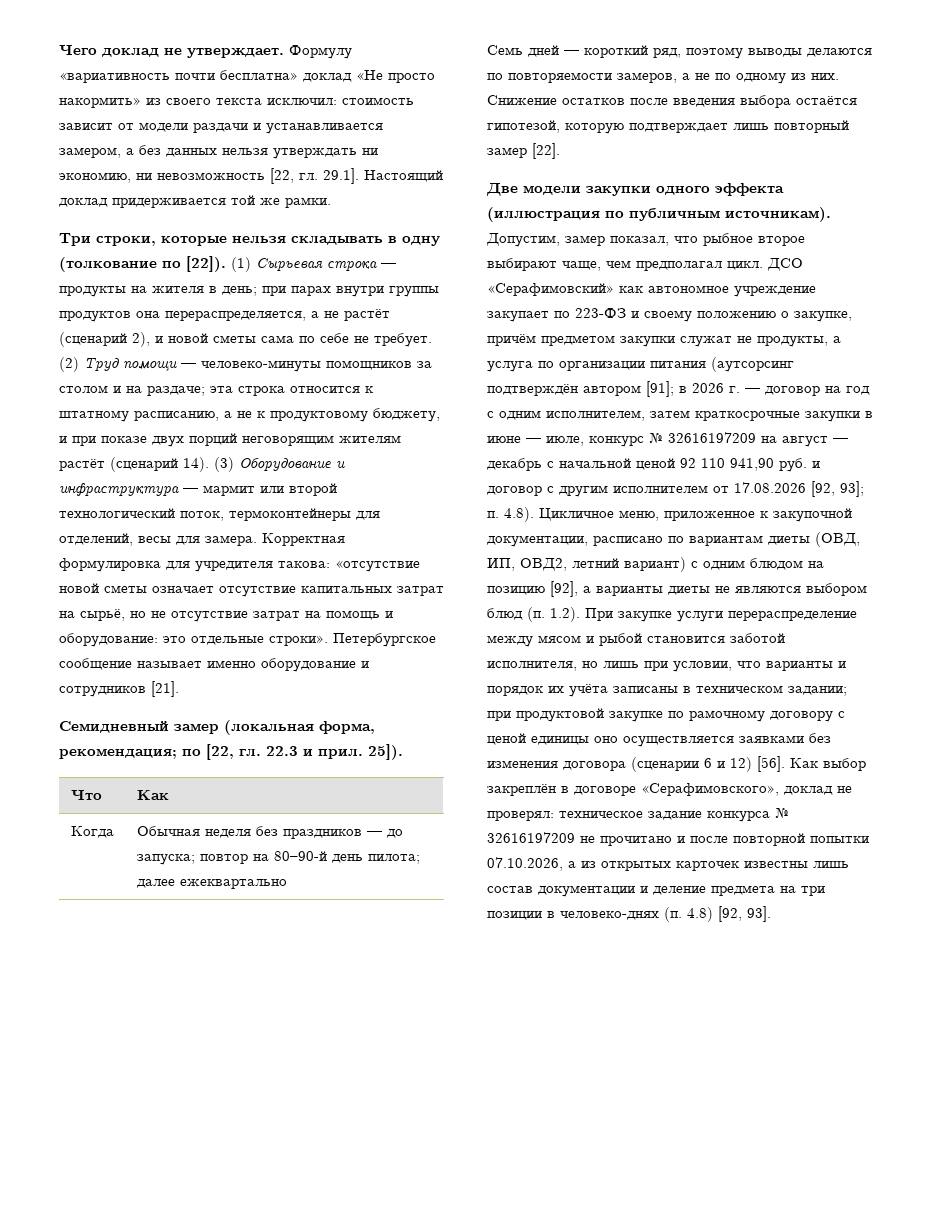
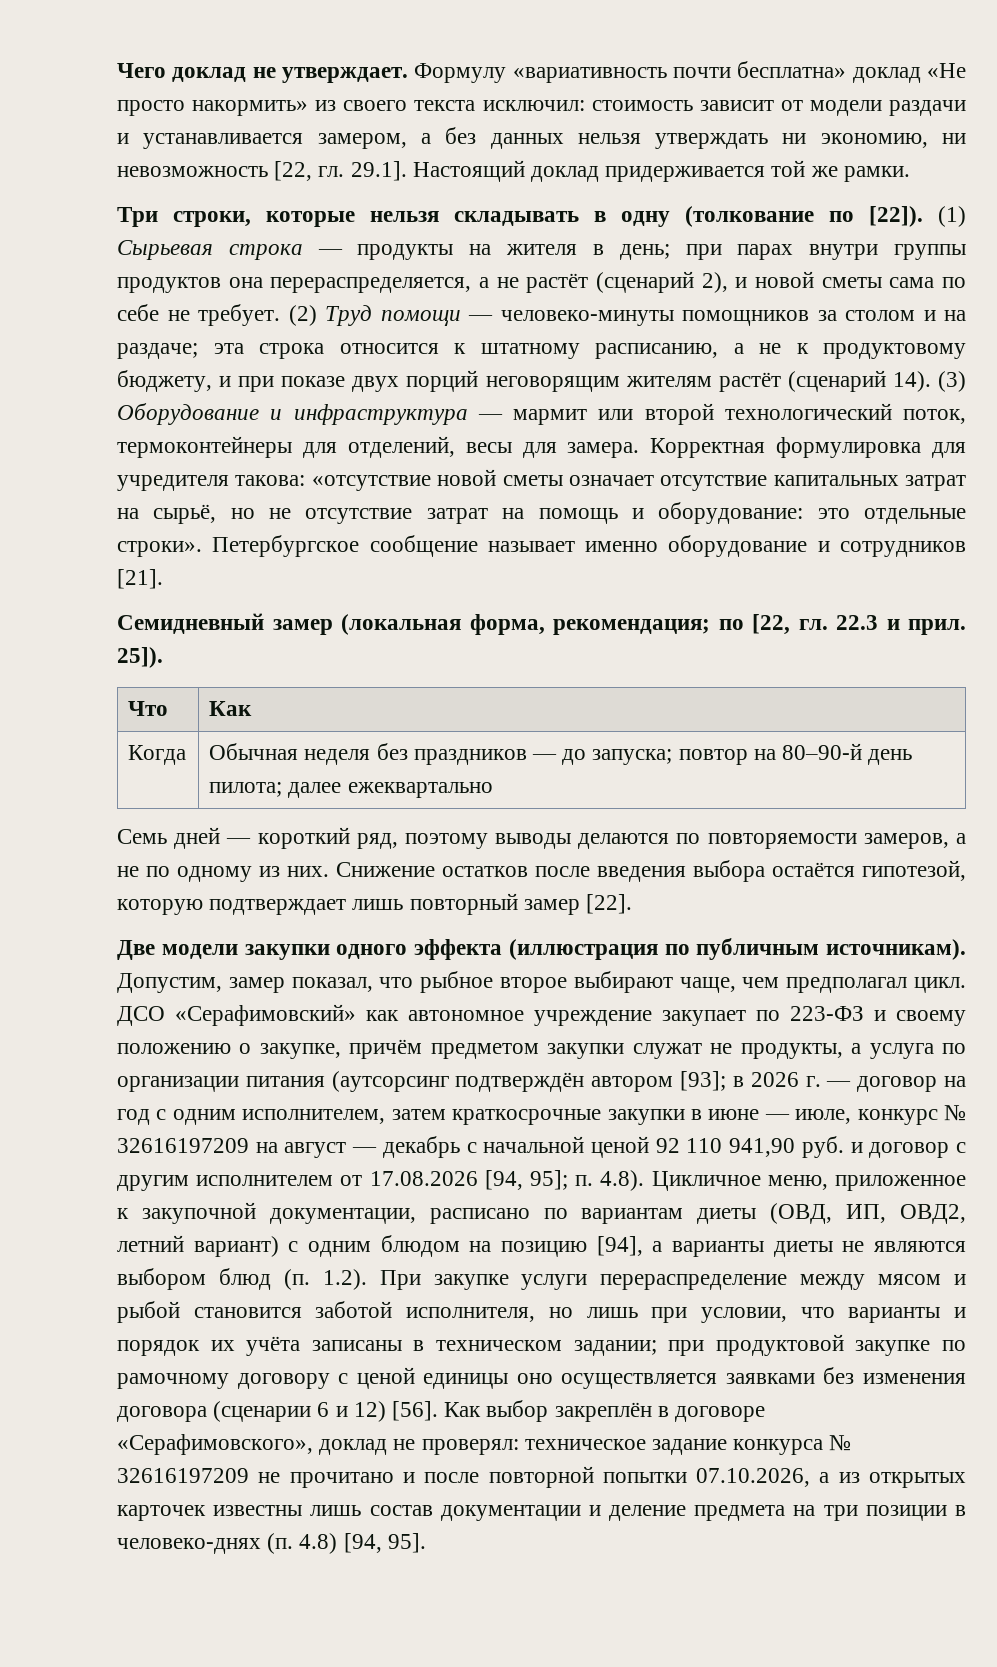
[646,381,674,397] [91]; -> [680,1071,727,1091] [93];
[811,481,864,497] [92, 93]; -> [484,1170,568,1190] [94, 95];
[550,581,578,597] [92], -> [596,1236,643,1256] [94],
[718,906,771,922] [92, 93]. -> [343,1533,426,1553] [94, 95].

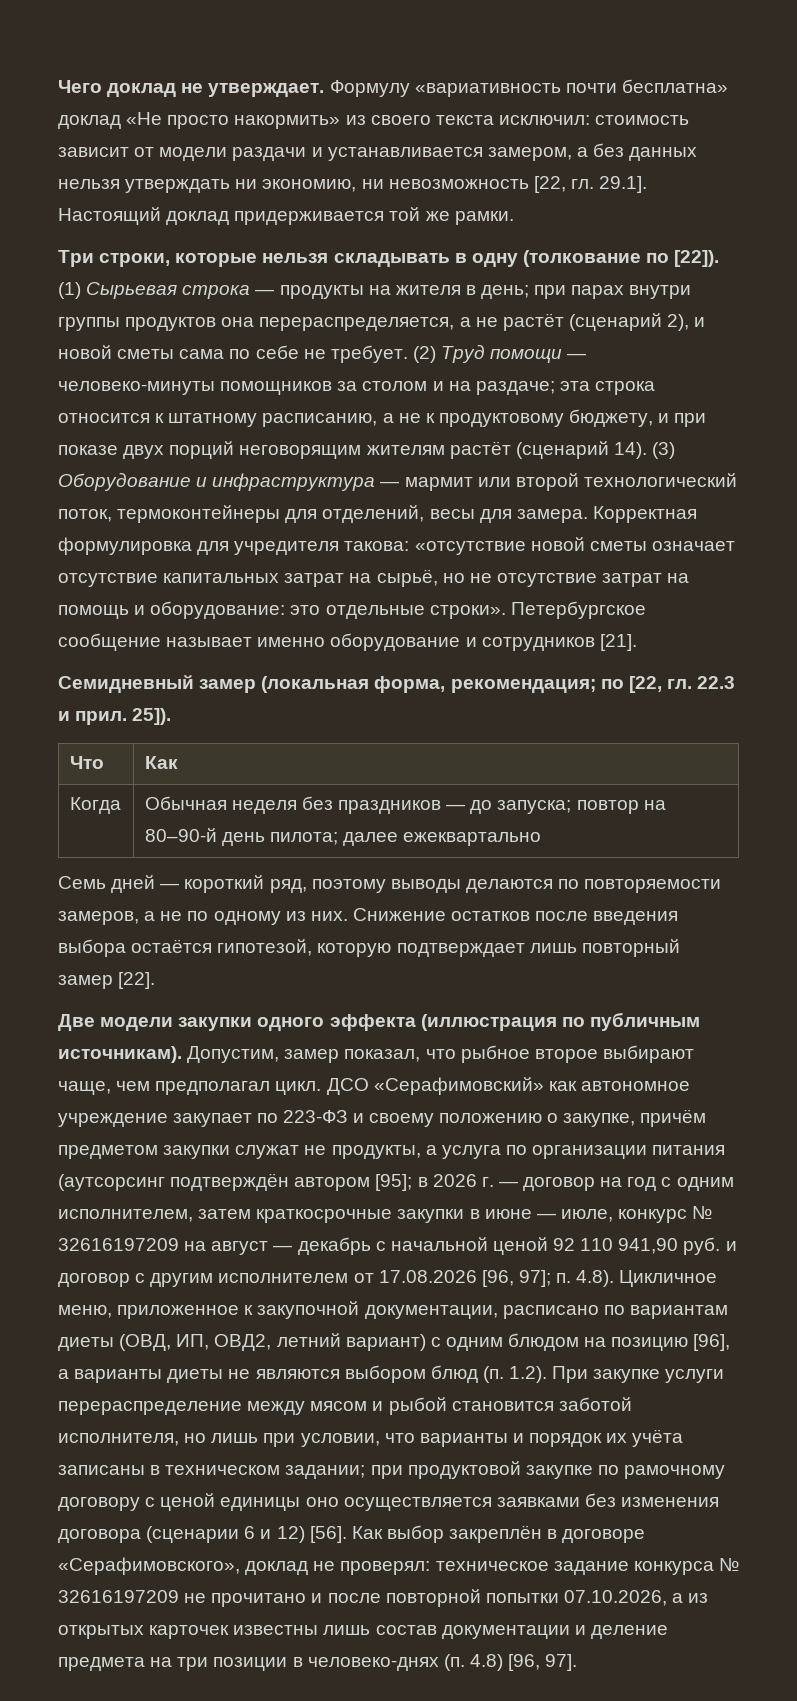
[680,1071,727,1091] [93]; -> [375,1174,413,1191] [95];
[484,1170,568,1190] [94, 95]; -> [481,1270,551,1287] [96, 97];
[596,1236,643,1256] [94], -> [693,1334,731,1351] [96],
[343,1533,426,1553] [94, 95]. -> [508,1654,578,1671] [96, 97].

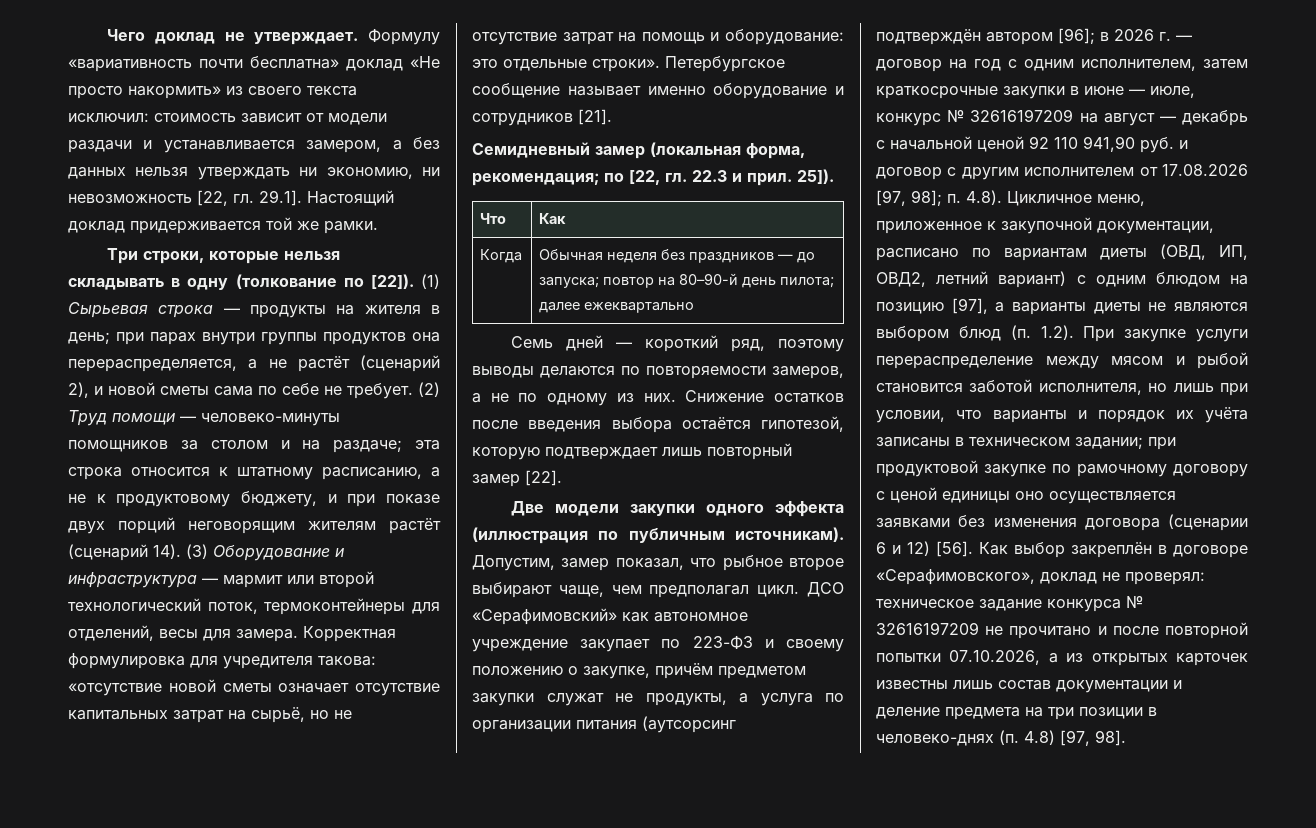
[375,1174,413,1191] [95]; -> [1058,28,1095,44] [96];
[481,1270,551,1287] [96, 97]; -> [876,190,942,206] [97, 98];
[693,1334,731,1351] [96], -> [951,298,988,314] [97],
[508,1654,578,1671] [96, 97]. -> [1060,730,1126,746] [97, 98].

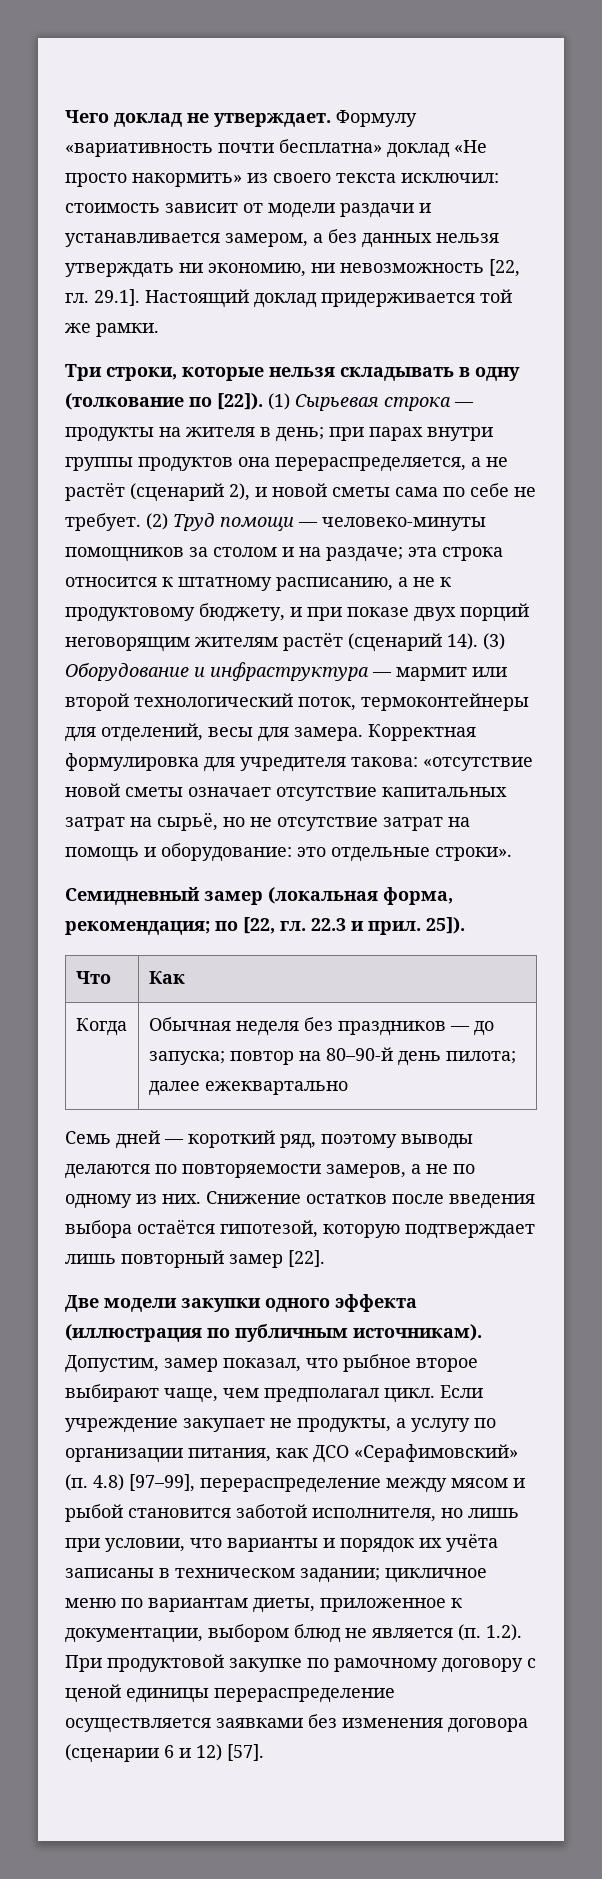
[665,56,785,72] [472,83,844,99] [472,109,612,126] Петербургское сообщение называет именно оборудование и сотрудников [21]. -> (512, 854) none
[807,582,844,597] [472,608,748,625] [472,635,844,652] [472,663,806,679] [472,693,604,706] ДСО «Серафимовский» как автономное учреждение закупает по 223-ФЗ и своему положению о закупке, причём предметом закупки служат -> [440,1385,483,1398] [65,1418,265,1433] Если учреждение закупает
[760,693,813,706] услуга -> [411,1418,470,1432] услугу
[576,716,736,733] [876,28,1192,45] [876,59,1248,72] [876,86,1195,99] [876,109,1248,126] [876,136,1188,153] [876,164,1248,180] [876,190,1145,206] [876,217,1214,234] [876,244,1248,261] [876,271,1248,288] [876,298,1248,315] [876,325,1248,342] питания (аутсорсинг подтверждён автором [96]; в 2026 г. — договор на год с одним исполнителем, затем краткосрочные закупки в июне — июле, конкурс № 32616197209 на август — декабрь с начальной ценой 92 110 941,90 руб. и договор с другим исполнителем от 17.08.2026 [97, 98]; п. 4.8). Цикличное меню, приложенное к закупочной документации, расписано по вариантам диеты (ОВД, ИП, ОВД2, летний вариант) с одним блюдом на позицию [97], а варианты диеты не являются выбором блюд (п. 1.2). При закупке услуги -> [188,1444,518,1463] [65,1474,195,1492] питания, как ДСО «Серафимовский» (п. 4.8) [97–99],
[1148,437,1176,450] при -> [385,1568,487,1583] [65,1598,462,1613] [65,1624,522,1643] [65,1655,102,1672] цикличное меню по вариантам диеты, приложенное к документации, выбором блюд не является (п. 1.2). При
[1015,491,1044,500] оно -> [214,1688,395,1703] перераспределение
[936,541,1248,558] [876,569,1205,585] [876,596,1143,612] [876,622,1248,639] [876,650,1248,666] [876,680,1182,693] [876,707,1157,720] [876,730,1126,746] [56]. Как выбор закреплён в договоре «Серафимовского», доклад не проверял: техническое задание конкурса № 32616197209 не прочитано и после повторной попытки 07.10.2026, а из открытых карточек известны лишь состав документации и деление предмета на три позиции в человеко-днях (п. 4.8) [97, 98]. -> [227,1744,264,1761] [57].

